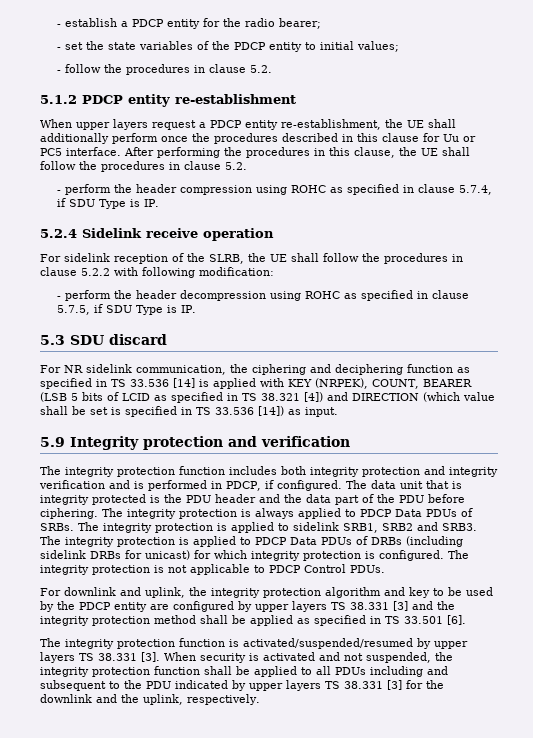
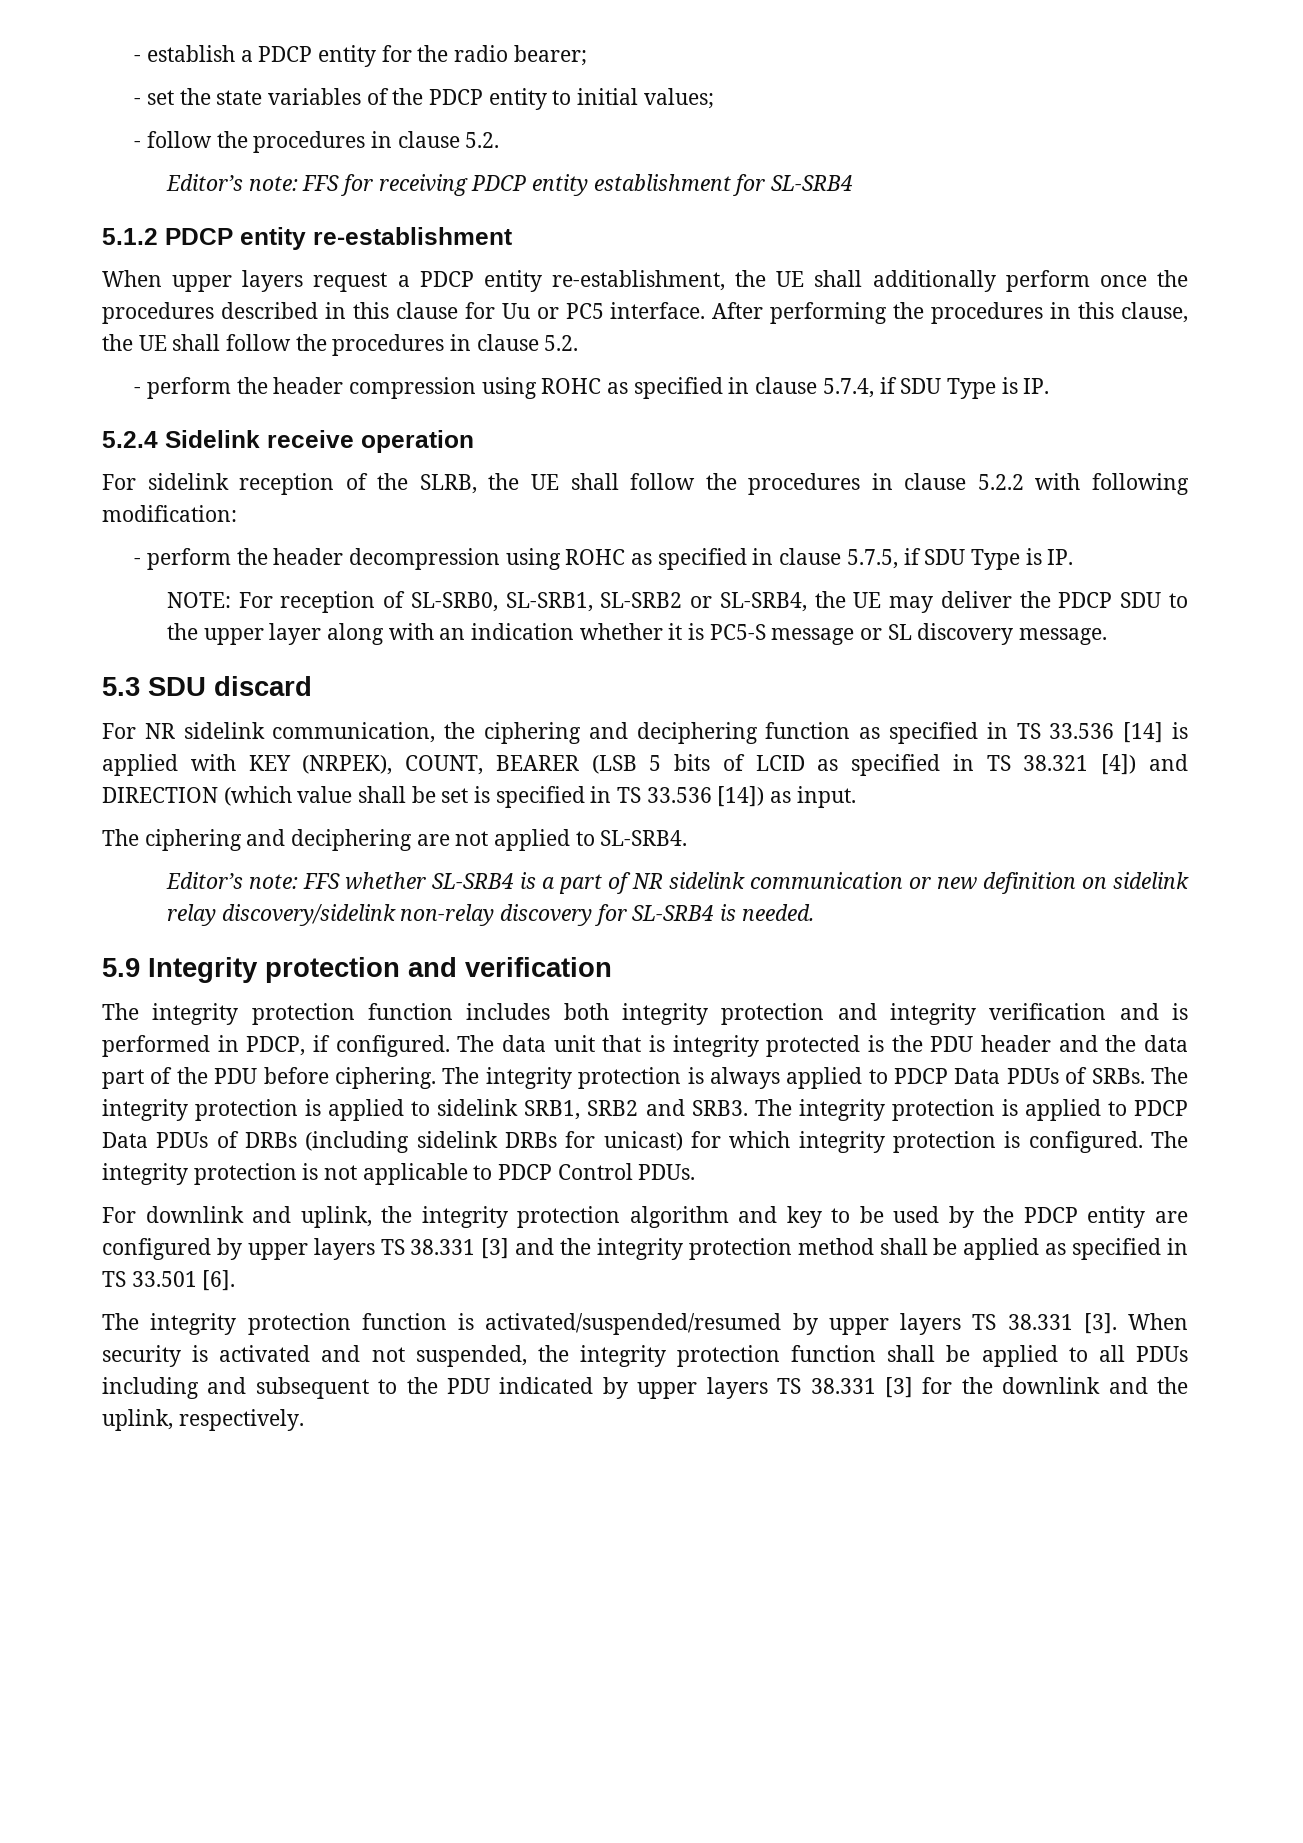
(272, 69) none -> [165,174,853,196] // Editor’s note: FFS for receiving PDCP entity establishment for SL-SRB4
(196, 309) none -> [166,591,1188,613] [166,623,1107,645] // NOTE: For reception of SL-SRB0, SL-SRB1, SL-SRB2 or SL-SRB4, the UE may deliver the PDCP SDU to the upper layer along with an indication whether it is PC5-S message or SL discovery message.
(338, 412) none -> [102,829,688,851] [165,872,1189,894] [166,904,814,926] // The ciphering and deciphering are not applied to SL-SRB4. // Editor’s note: FFS whether SL-SRB4 is a part of NR sidelink communication or new definition on sidelink relay discovery/sidelink non-relay discovery for SL-SRB4 is needed.

